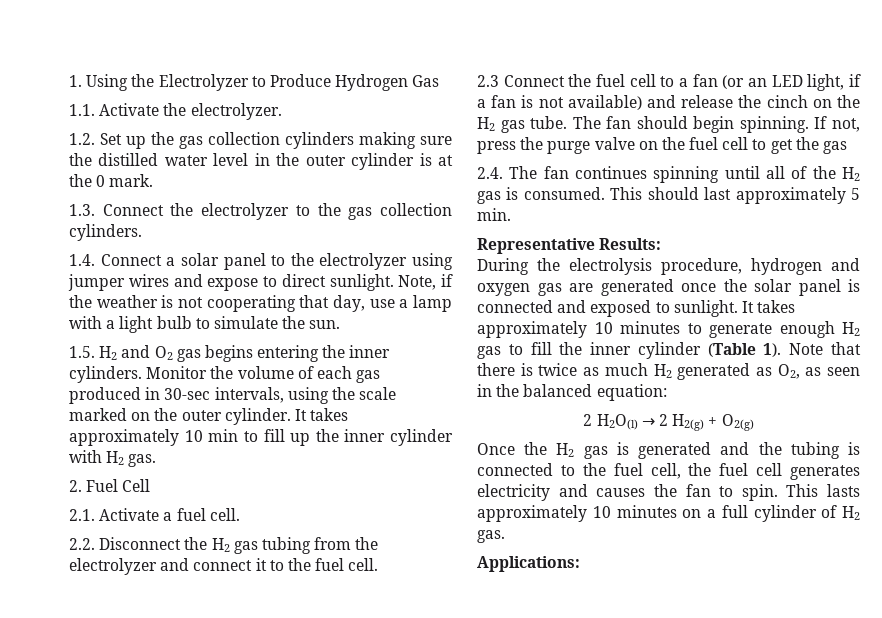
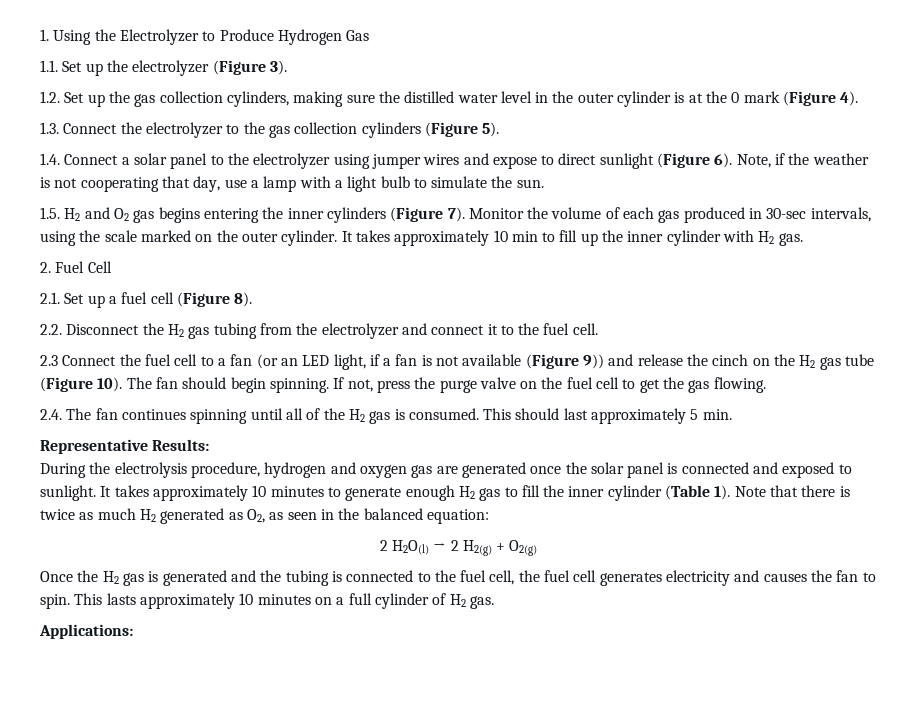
[99,103,282,120] Activate the electrolyzer. -> [62,60,287,76] Set up the electrolyzer (Figure 3).
[285,132,354,149] cylinders -> [226,91,289,107] cylinders,
[109,174,154,187] mark. -> [743,91,859,106] mark (Figure 4).
[69,224,142,241] cylinders. -> [361,122,500,138] cylinders (Figure 5).
[329,274,394,291] sunlight. -> [599,153,733,169] sunlight (Figure 6).
[69,366,142,383] cylinders. -> [326,207,465,223] cylinders (Figure 7).
[99,508,240,521] Activate a fuel cell. -> [64,292,253,308] Set up a fuel cell (Figure 8).
[567,95,642,110] available) -> [462,354,605,369] available (Figure 9))
[530,116,568,129] tube. -> [844,354,874,366] [40,377,123,392] tube (Figure 10).
(848, 147) none -> [713,377,766,393] flowing.

